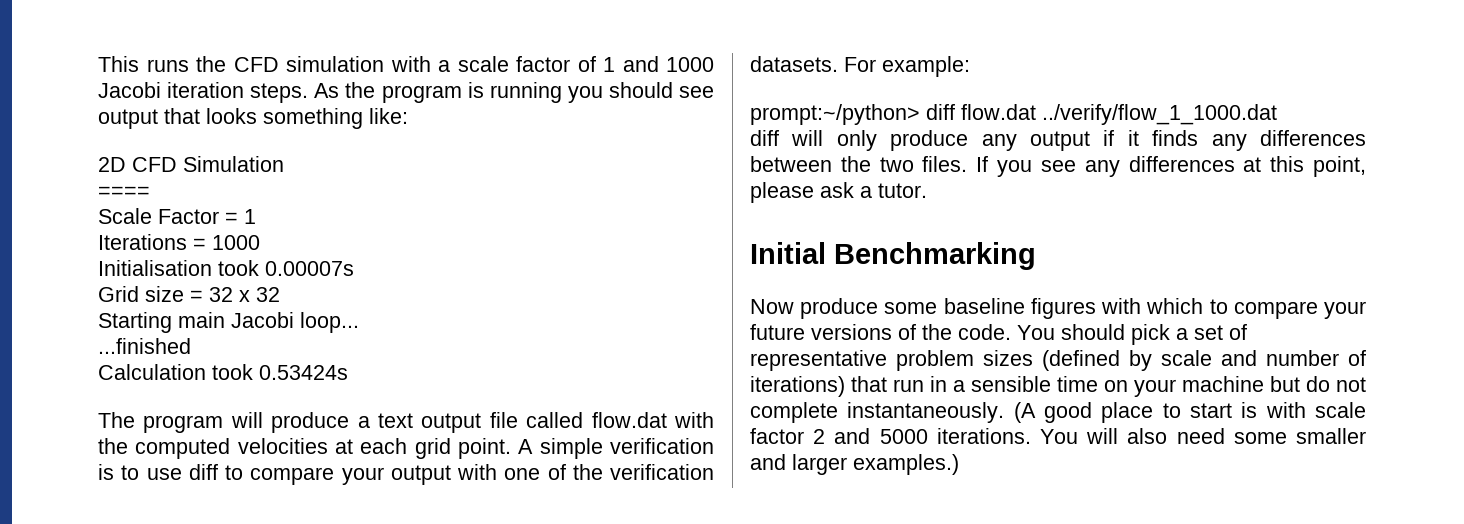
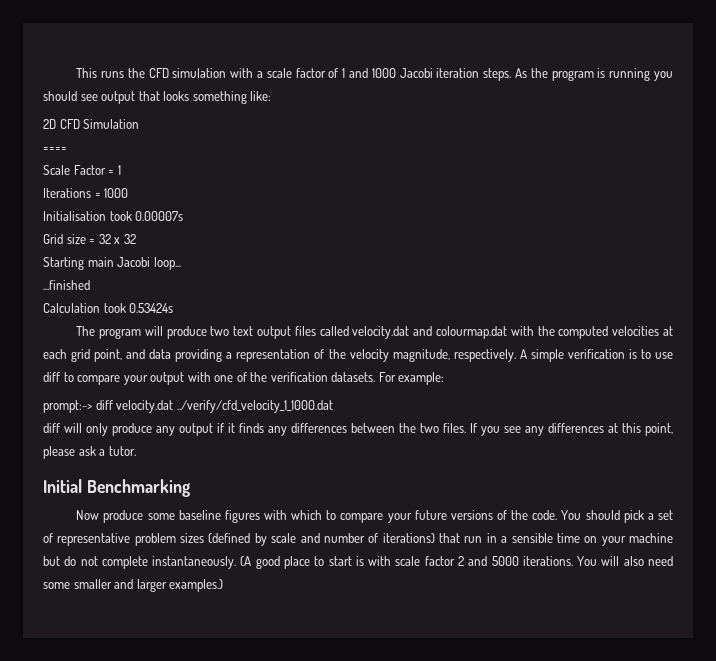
[357,416,370,428] a -> [210,326,230,336] two
[489,412,667,428] file called flow.dat -> [294,326,508,339] files called velocity.dat and colourmap.dat
[458,438,511,459] point. -> [94,349,516,362] point, and data providing a representation of the velocity magnitude, respectively.
[750,104,1277,125] prompt:~/python> diff flow.dat ../verify/flow_1_1000.dat -> [43,400,333,413] prompt:~> diff velocity.dat ../verify/cfd_velocity_1_1000.dat

